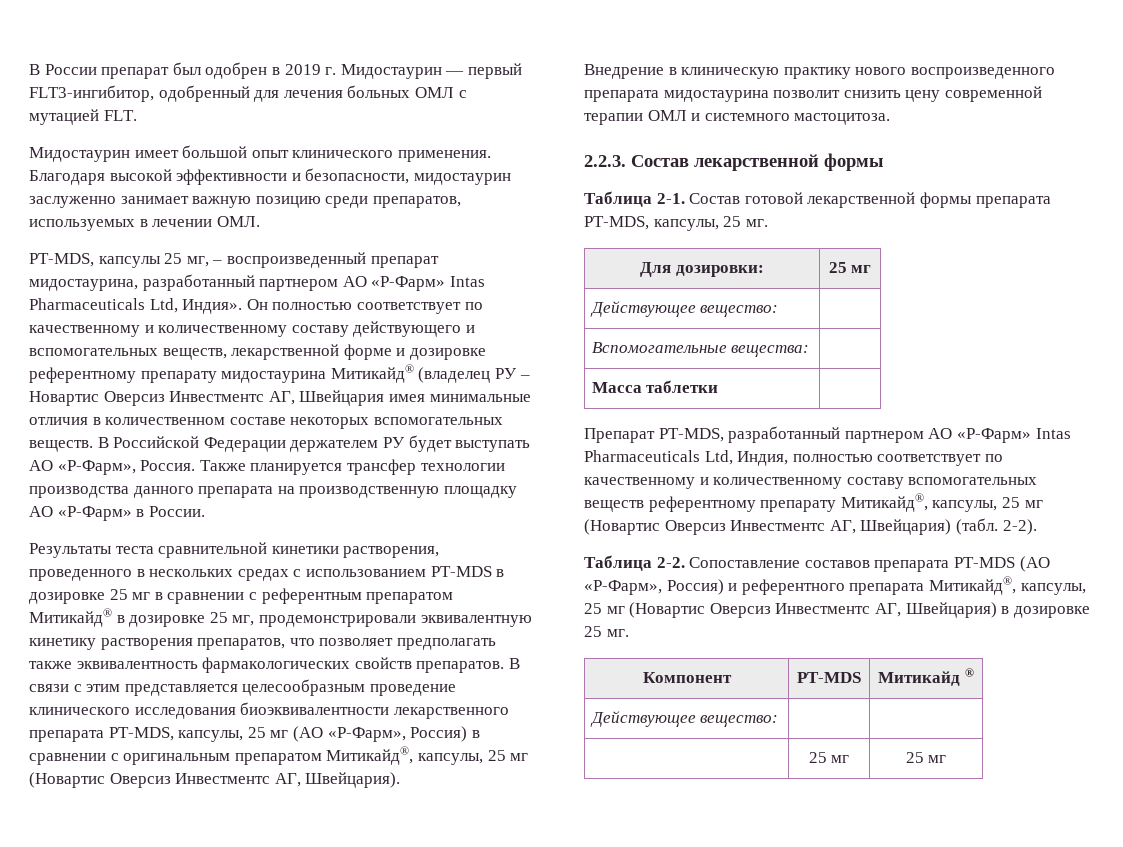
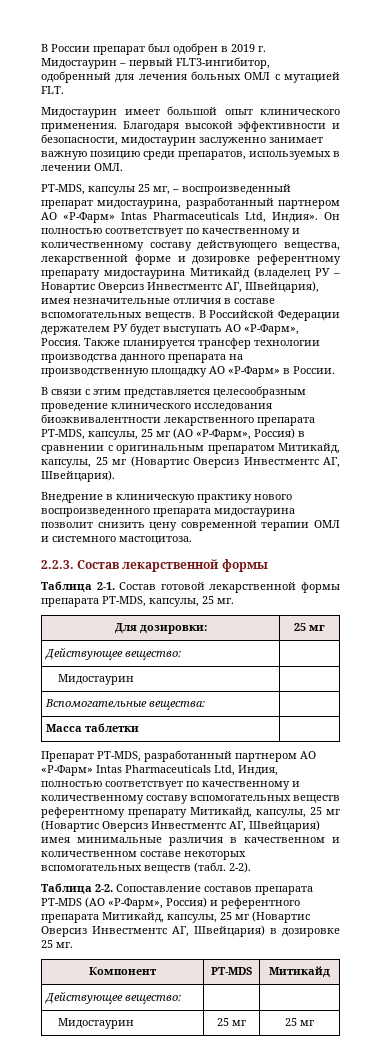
[445,71,465,75] — -> [119,63,126,66] –
[465,325,475,333] [29,348,227,360] и вспомогательных веществ, -> [284,242,340,251] вещества,
[330,364,414,383] Митикайд® -> [190,268,250,279] Митикайд
[299,390,531,406] [29,417,370,429] Швейцария имея минимальные отличия в количественном составе некоторых -> [245,281,319,293] [41,298,275,304] Швейцария), имея незначительные отличия в составе
[29,542,440,558] [29,566,505,581] [29,588,454,604] [29,608,532,627] [29,638,496,650] [29,657,505,673] Результаты теста сравнительной кинетики растворения, проведенного в нескольких средах с использованием PT-MDS в дозировке 25 мг в сравнении с референтным препаратом Митикайд® в дозировке 25 мг, продемонстрировали эквивалентную кинетику растворения препаратов, что позволяет предполагать также эквивалентность фармакологических свойств препаратов. -> (335, 370) none
[326,746,414,765] Митикайд®, -> [278,443,340,454] Митикайд,
(779, 311) none -> [58,674,135,685] // Мидостаурин |
[840,493,1043,512] [584,519,952,535] Митикайд®, капсулы, 25 мг (Новартис Оверсиз Инвестментс АГ, Швейцария) -> [190,807,340,818] [41,820,320,832] [41,837,340,846] [41,851,246,860] [41,865,191,874] Митикайд, капсулы, 25 мг (Новартис Оверсиз Инвестментс АГ, Швейцария) имея минимальные различия в качественном и количественном составе некоторых вспомогательных веществ
[928,576,1016,595] Митикайд®, -> [102,912,164,923] Митикайд,
[964,668,974,677] ® -> (330, 972) none
(779, 721) none -> [58,1018,135,1029] Мидостаурин

